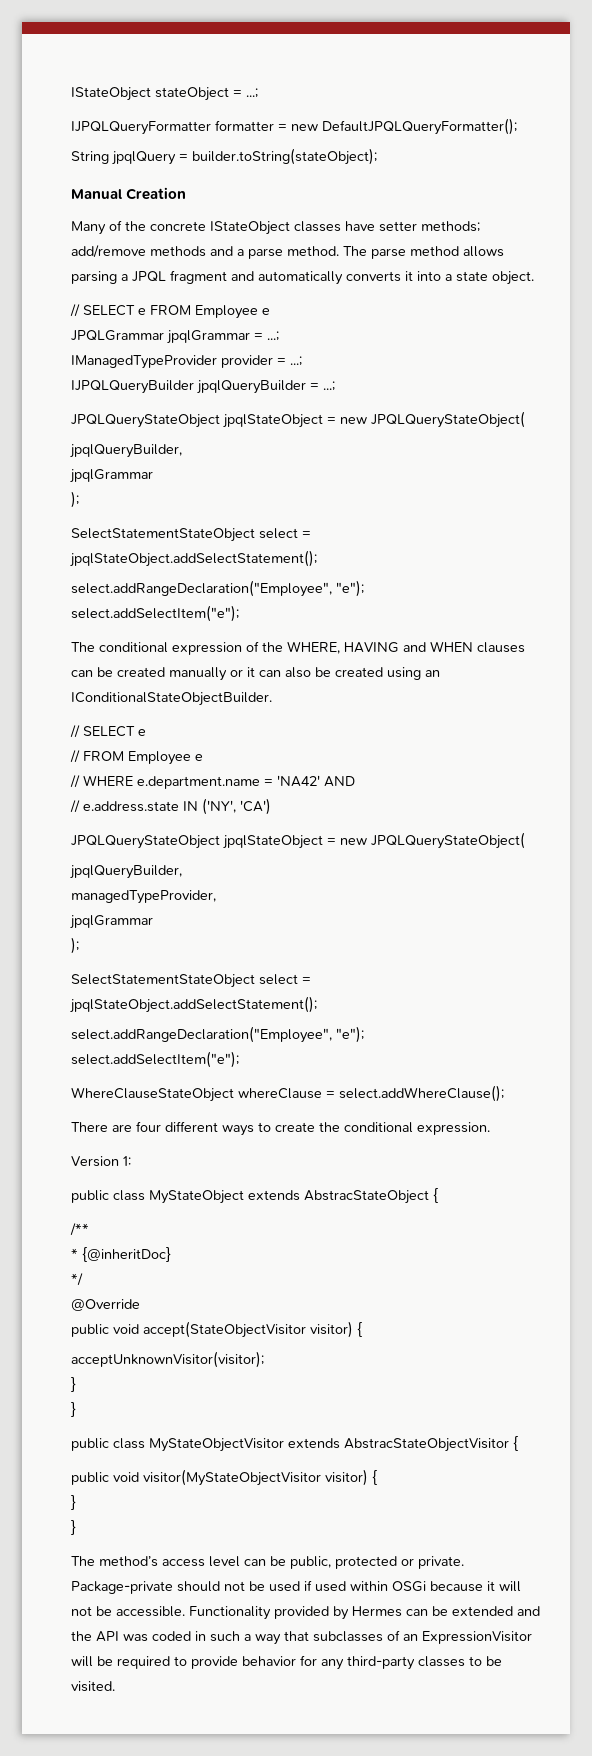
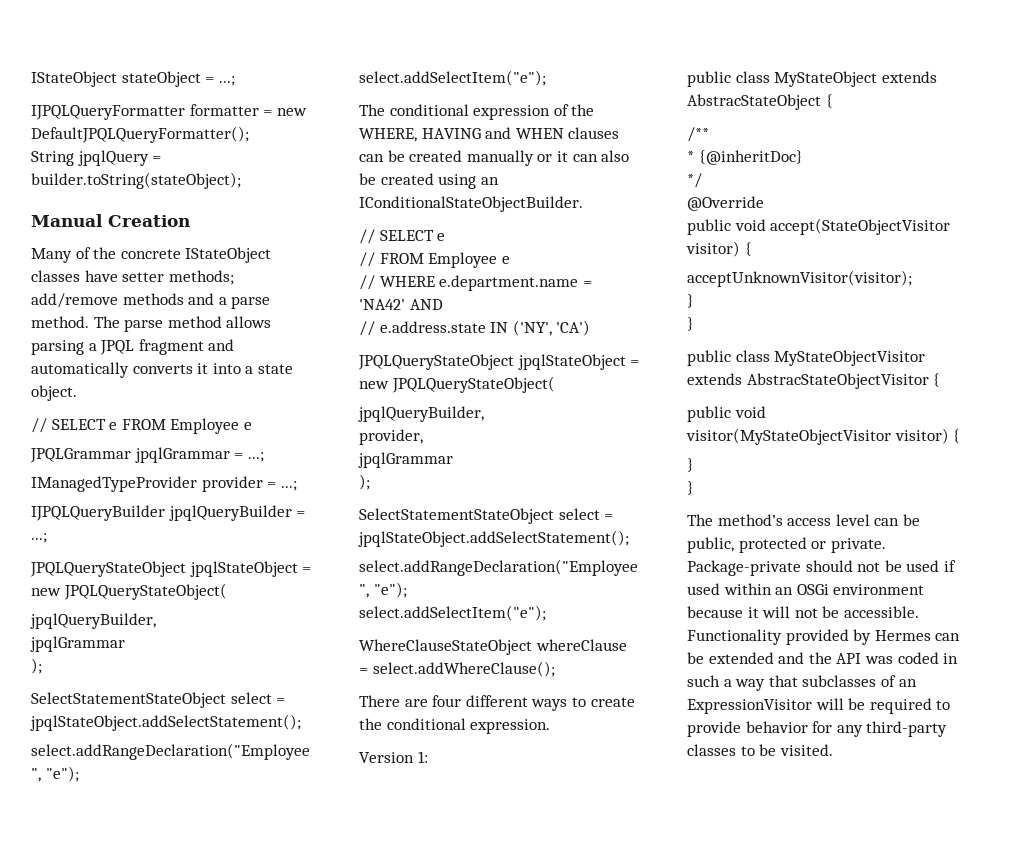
[71,890,216,904] managedTypeProvider, -> [359,429,423,445] provider,
[392,1581,426,1592] OSGi -> [775,584,925,595] an OSGi environment

